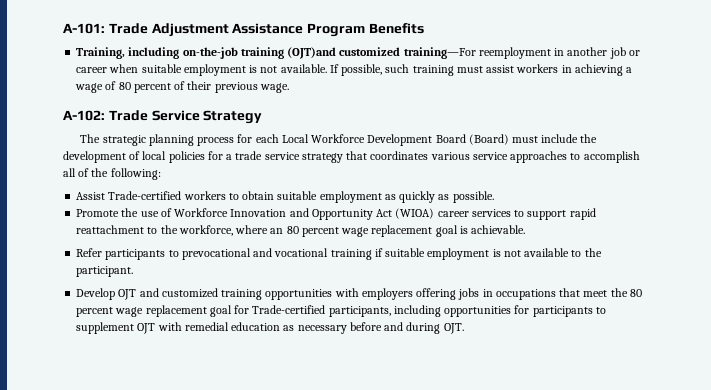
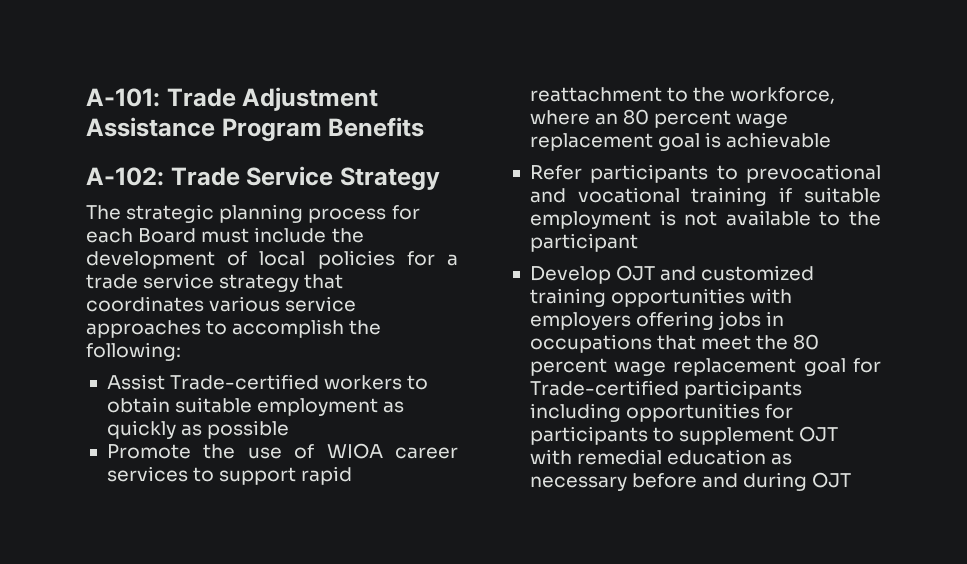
[76,47,640,59] [76,64,633,76] [75,81,289,93] // Training, including on-the-job training (OJT)and customized training—For reemployment in another job or career when suitable employment is not available. If possible, such training must assist workers in achieving a wage of 80 percent of their previous wage. -> (425, 127) none
[281,134,509,146] Local Workforce Development Board (Board) -> [138,228,197,243] Board
[63,168,90,177] all of -> (345, 328) none
[452,191,494,203] possible. -> [207,420,290,439] possible
[174,208,435,220] Workforce Innovation and Opportunity Act (WIOA) -> [326,443,383,459] WIOA
[471,225,526,234] achievable. -> [726,132,832,148] achievable
[76,266,134,277] participant. -> [529,233,638,252] participant
[328,306,391,317] participants, -> [684,380,803,399] participants
[443,323,464,334] OJT. -> [812,472,852,488] OJT

